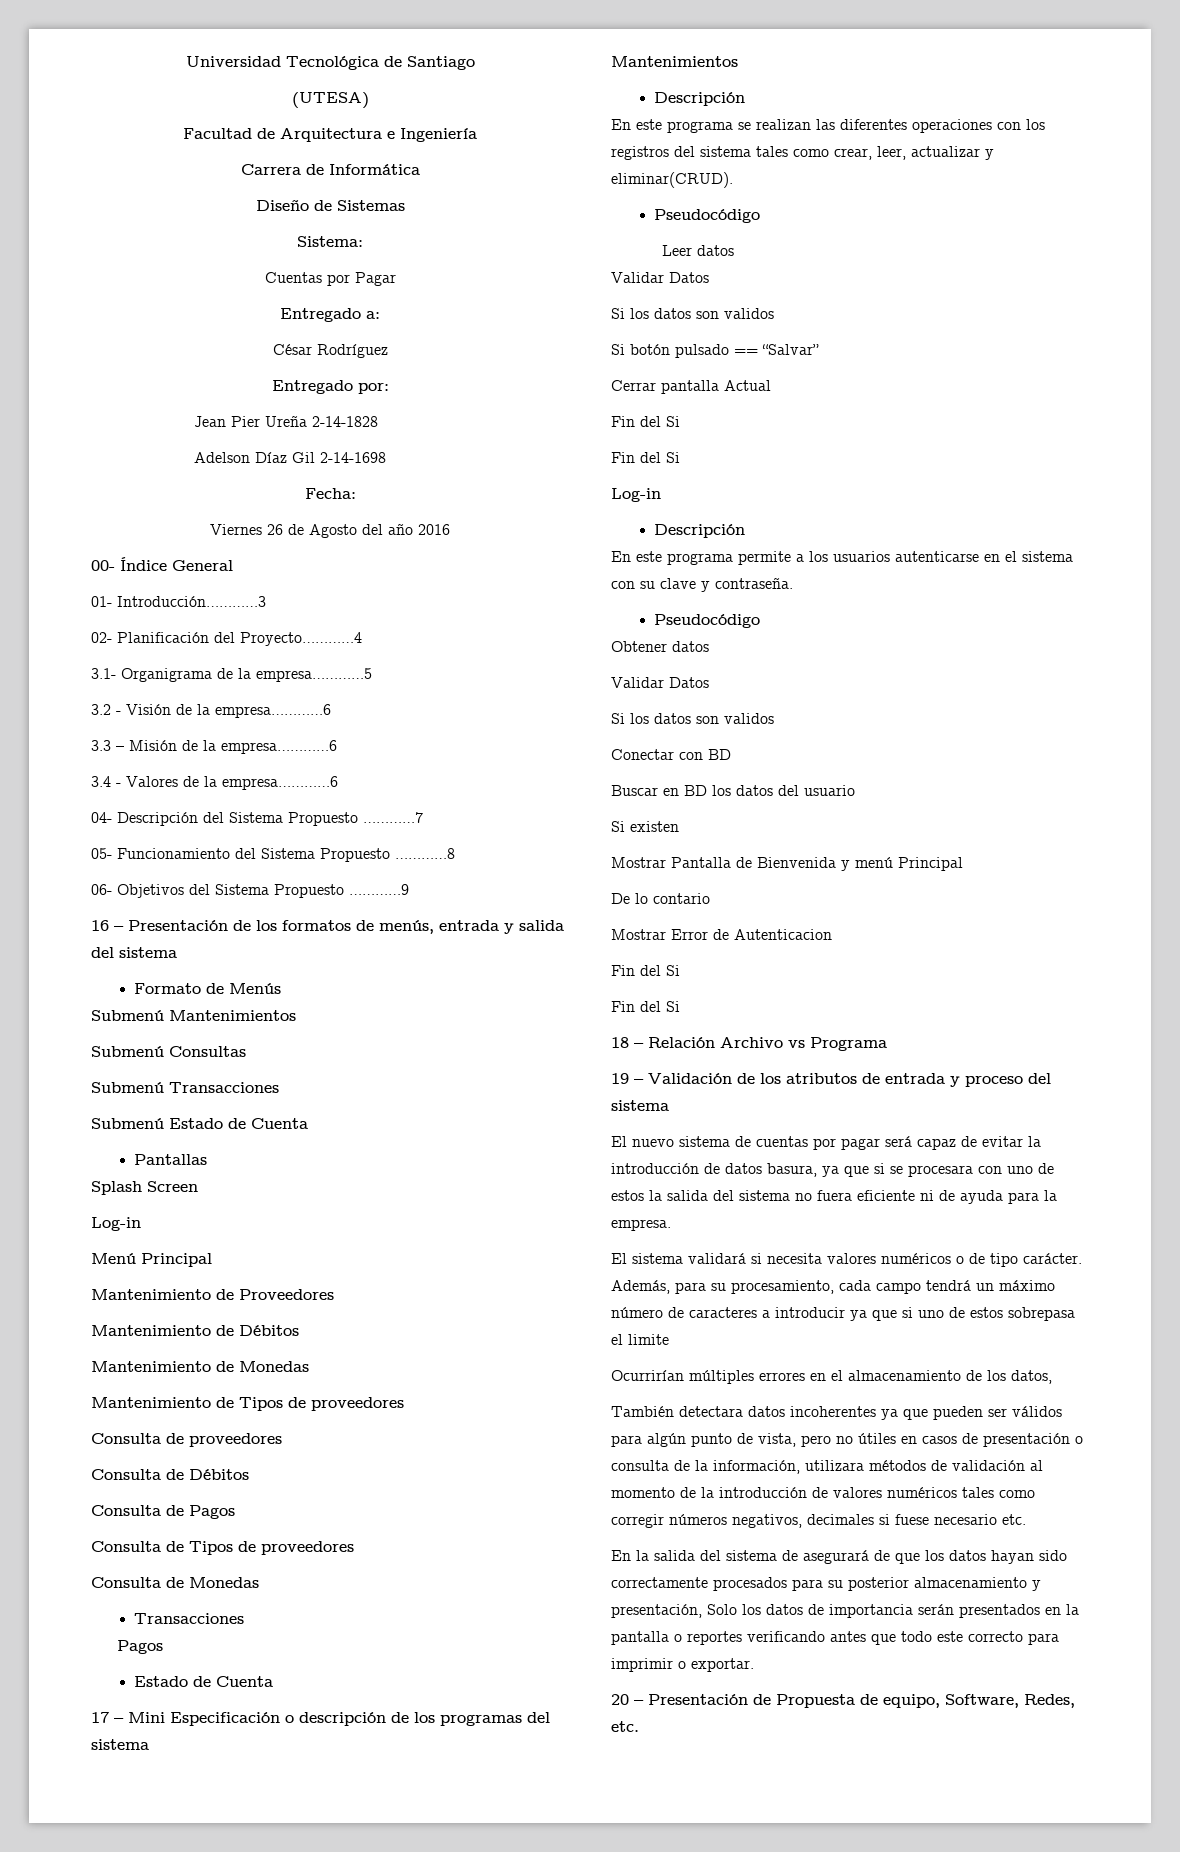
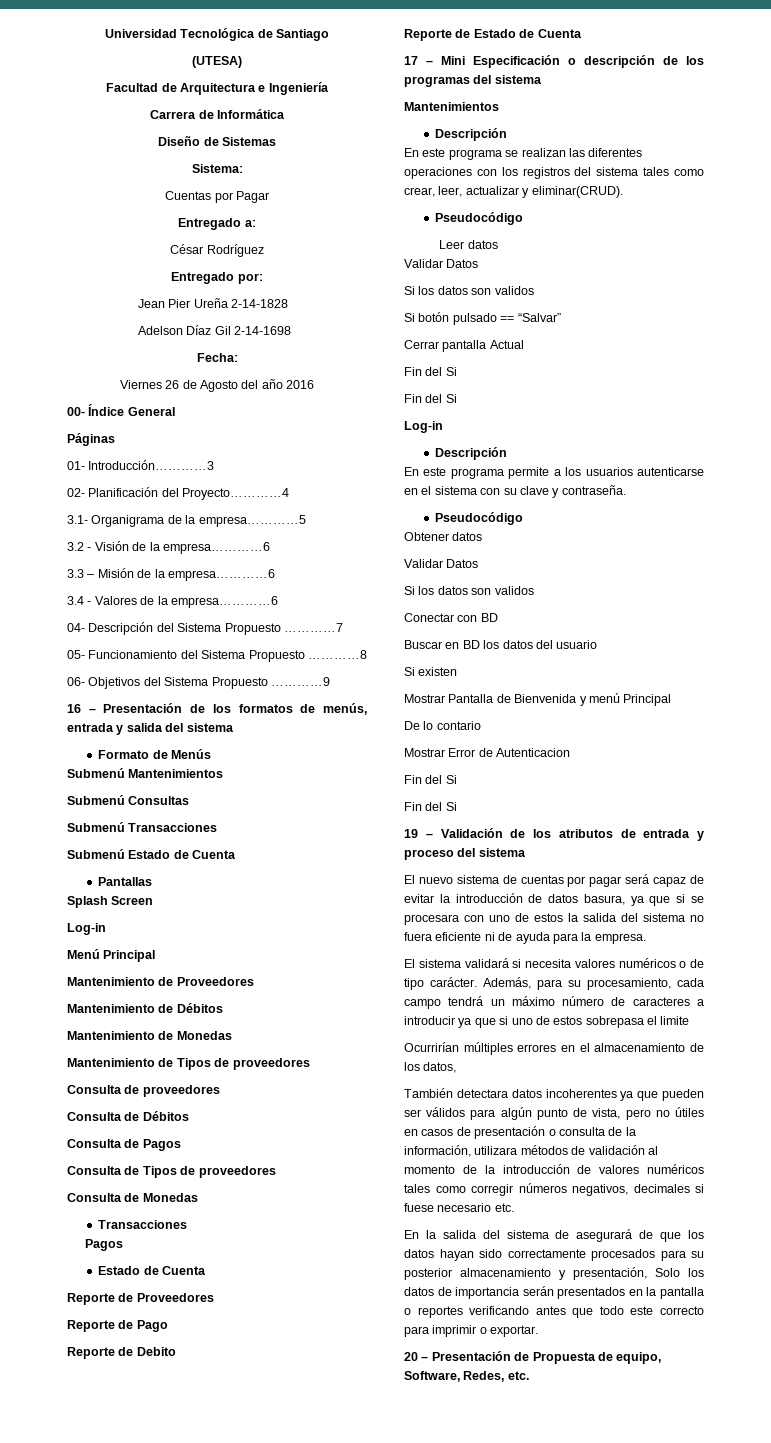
(233, 565) none -> [67,433,115,446] // Páginas
(274, 1681) none -> [67,1293,214,1305] [67,1320,168,1332] [67,1347,176,1359] [404,29,582,41] // Reporte de Proveedores // Reporte de Pago // Reporte de Debito // Reporte de Estado de Cuenta
[611,1037,887,1051] // 18 – Relación Archivo vs Programa -> (457, 806) none

